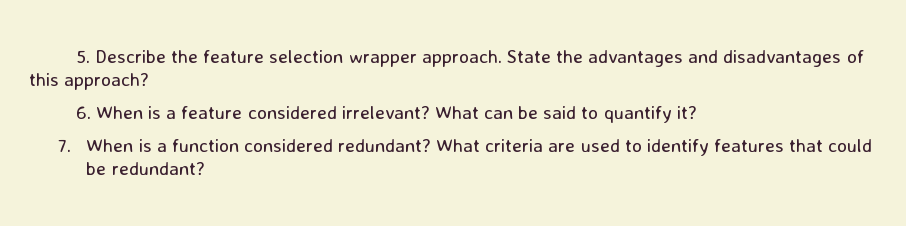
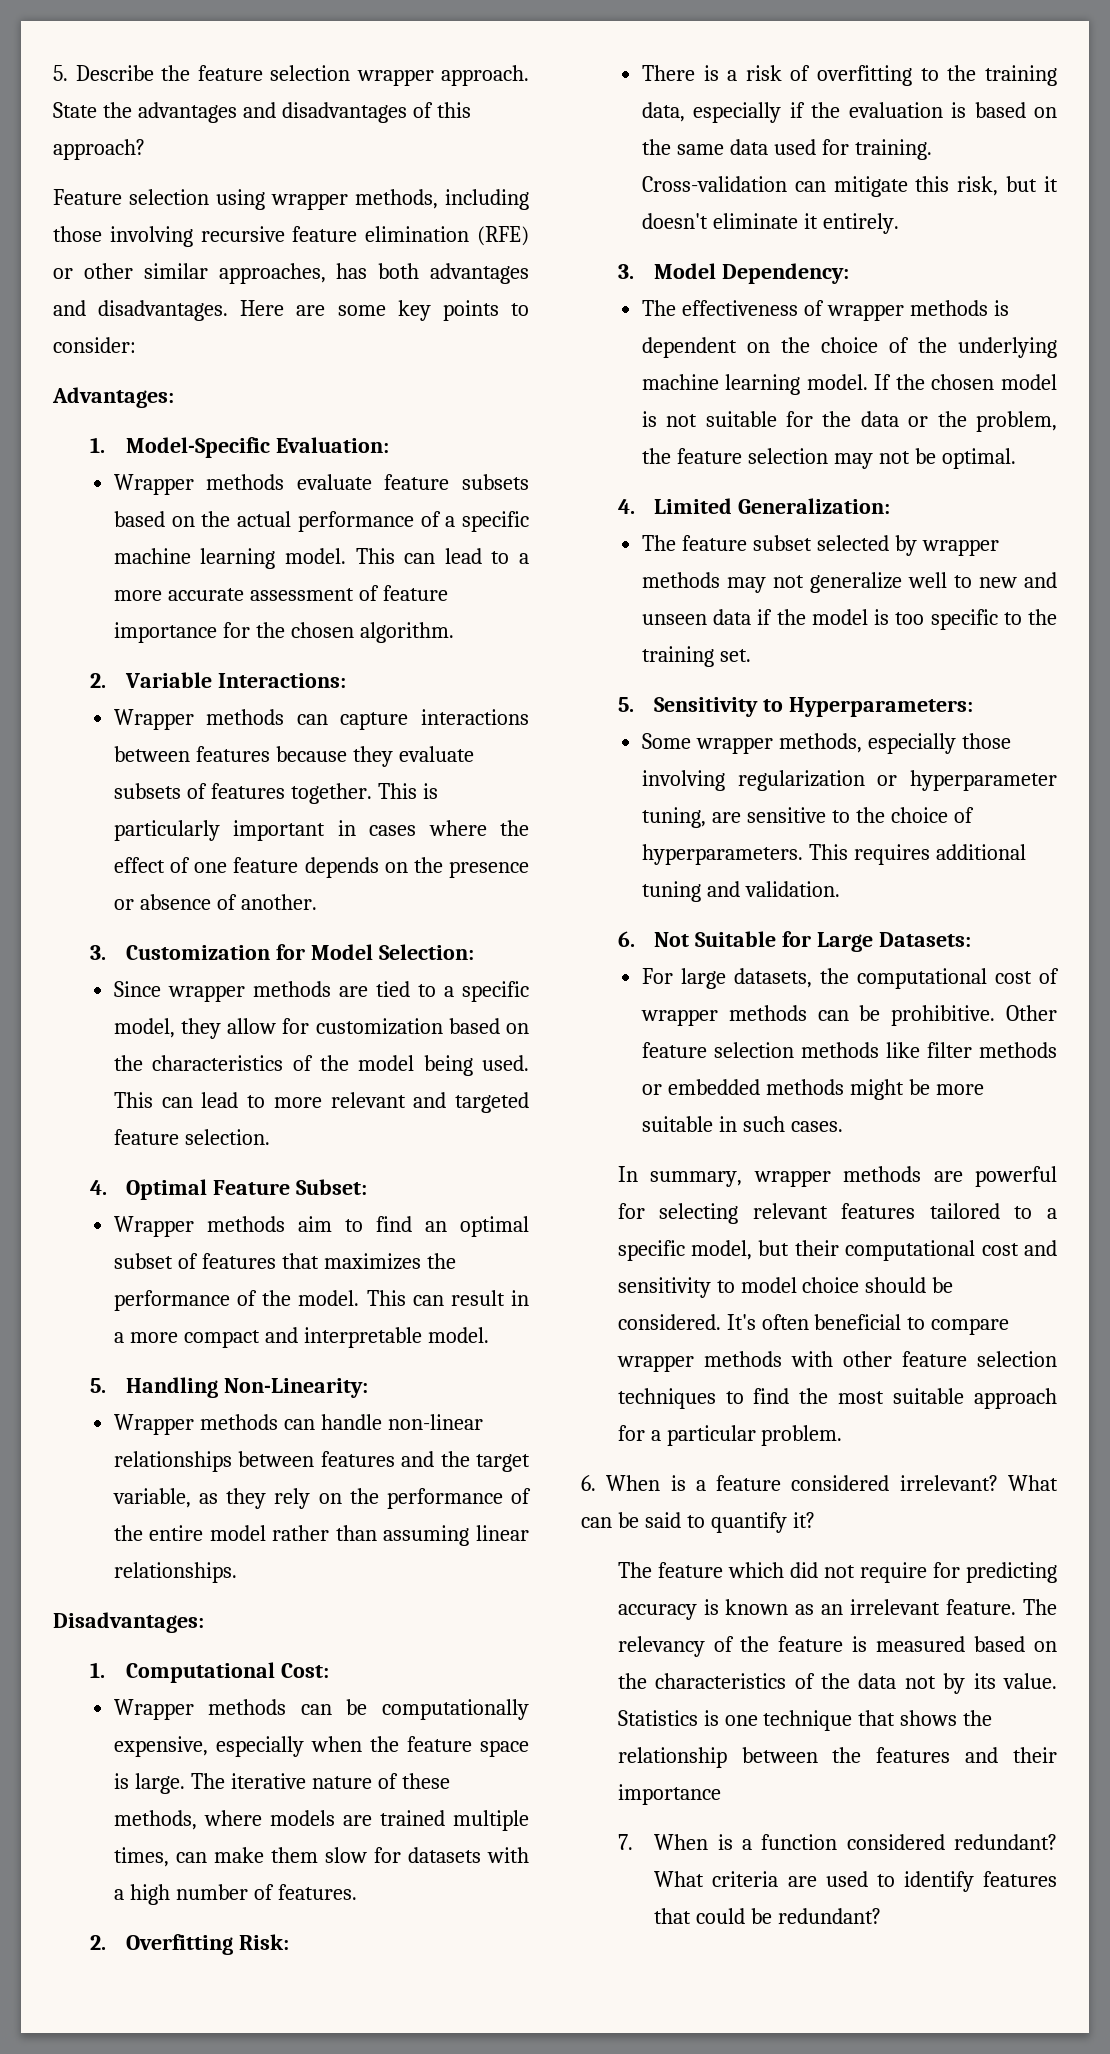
(150, 81) none -> [53,189,529,210] [53,226,529,247] [53,263,529,284] [53,300,530,321] [53,337,136,353] [52,387,174,408] [89,437,390,458] [113,474,529,495] [113,511,529,532] [113,548,529,569] [113,585,448,601] [113,622,454,643] [89,672,347,688] [113,709,529,730] [113,746,474,767] [113,783,438,804] [113,820,529,841] [113,857,530,878] [113,894,317,910] [89,944,475,960] [113,981,529,1002] [113,1018,529,1039] [113,1055,529,1076] [113,1092,529,1113] [113,1129,270,1145] [89,1179,368,1200] [113,1216,529,1237] [113,1253,456,1270] [113,1290,530,1311] [113,1327,489,1348] [89,1377,369,1398] [113,1414,483,1435] [113,1451,530,1472] [112,1488,532,1509] [113,1525,529,1546] [113,1562,237,1583] [53,1612,204,1633] [89,1662,330,1683] [113,1699,529,1720] [113,1736,529,1757] [113,1773,450,1794] [113,1810,529,1831] [113,1847,529,1867] [113,1884,357,1905] [89,1934,290,1955] [641,65,1057,86] [641,102,1057,123] [641,139,932,160] [641,176,1058,197] [641,213,899,234] [617,263,850,284] [641,300,1009,321] [641,337,1057,358] [641,374,1057,395] [641,411,1057,432] [641,448,1016,469] [617,498,891,514] [641,535,999,556] [641,572,1057,593] [641,609,1057,630] [641,646,751,667] [617,697,974,717] [641,733,1011,754] [641,770,1057,791] [641,807,974,828] [641,844,1026,865] [641,881,840,902] [617,931,972,952] [641,968,1059,989] [640,1005,1057,1026] [641,1042,1057,1058] [641,1079,984,1100] [641,1116,843,1132] [617,1166,1057,1187] [617,1203,1057,1224] [617,1240,1057,1261] [617,1277,954,1298] [617,1314,1010,1335] [616,1351,1057,1372] [617,1388,1057,1409] [617,1425,843,1446] // Feature selection using wrapper methods, including those involving recursive feature elimination (RFE) or other similar approaches, has both advantages and disadvantages. Here are some key points to consider: // Advantages: // 1. Model-Specific Evaluation: // Wrapper methods evaluate feature subsets based on the actual performance of a specific machine learning model. This can lead to a more accurate assessment of feature importance for the chosen algorithm. // 2. Variable Interactions: // Wrapper methods can capture interactions between features because they evaluate subsets of features together. This is particularly important in cases where the effect of one feature depends on the presence or absence of another. // 3. Customization for Model Selection: // Since wrapper methods are tied to a specific model, they allow for customization based on the characteristics of the model being used. This can lead to more relevant and targeted feature selection. // 4. Optimal Feature Subset: // Wrapper methods aim to find an optimal subset of features that maximizes the performance of the model. This can result in a more compact and interpretable model. // 5. Handling Non-Linearity: // Wrapper methods can handle non-linear relationships between features and the target variable, as they rely on the performance of the entire model rather than assuming linear relationships. // Disadvantages: // 1. Computational Cost: // Wrapper methods can be computationally expensive, especially when the feature space is large. The iterative nature of these methods, where models are trained multiple times, can make them slow for datasets with a high number of features. // 2. Overfitting Risk: // There is a risk of overfitting to the training data, especially if the evaluation is based on the same data used for training. Cross-validation can mitigate this risk, but it doesn't eliminate it entirely. // 3. Model Dependency: // The effectiveness of wrapper methods is dependent on the choice of the underlying machine learning model. If the chosen model is not suitable for the data or the problem, the feature selection may not be optimal. // 4. Limited Generalization: // The feature subset selected by wrapper methods may not generalize well to new and unseen data if the model is too specific to the training set. // 5. Sensitivity to Hyperparameters: // Some wrapper methods, especially those involving regularization or hyperparameter tuning, are sensitive to the choice of hyperparameters. This requires additional tuning and validation. // 6. Not Suitable for Large Datasets: // For large datasets, the computational cost of wrapper methods can be prohibitive. Other feature selection methods like filter methods or embedded methods might be more suitable in such cases. // In summary, wrapper methods are powerful for selecting relevant features tailored to a specific model, but their computational cost and sensitivity to model choice should be considered. It's often beneficial to compare wrapper methods with other feature selection techniques to find the most suitable approach for a particular problem.
(697, 112) none -> [617,1562,1057,1583] [617,1599,1057,1620] [617,1636,1057,1657] [617,1673,1057,1694] [617,1710,993,1731] [617,1747,1057,1768] [617,1784,721,1805] // The feature which did not require for predicting accuracy is known as an irrelevant feature. The relevancy of the feature is measured based on the characteristics of the data not by its value. Statistics is one technique that shows the relationship between the features and their importance

